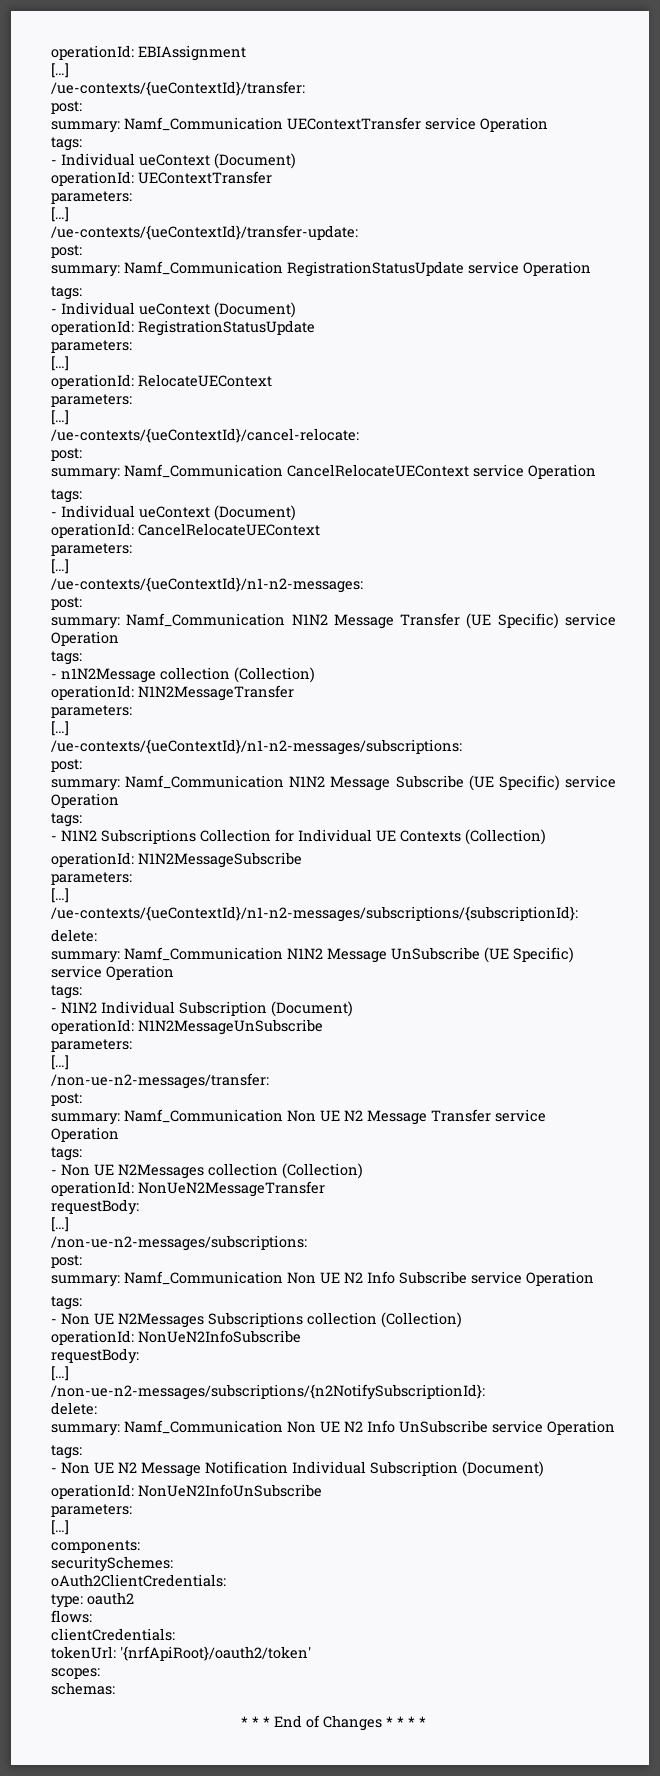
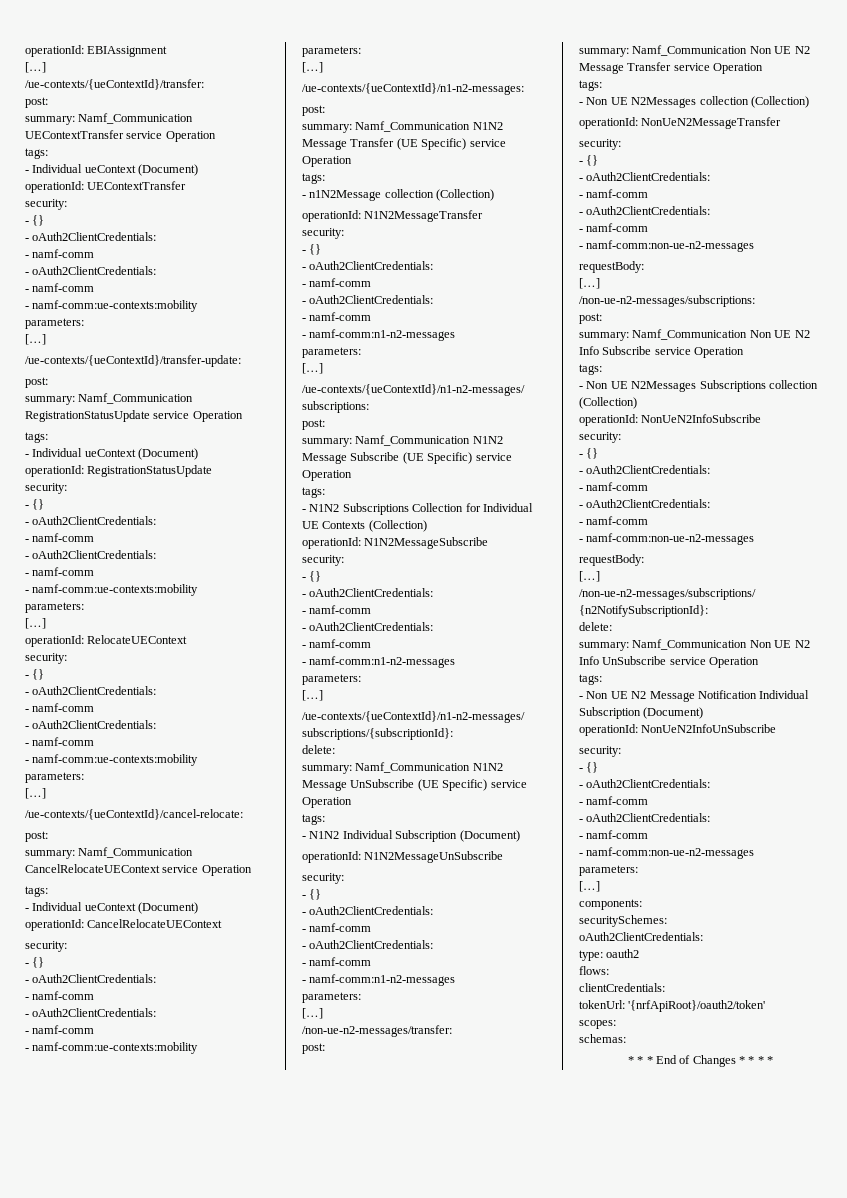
(272, 177) none -> [25,199,67,210] [25,215,45,226] [25,232,157,241] [25,249,95,258] [25,266,157,275] [25,283,95,292] [25,300,199,312] // security: // - {} // - oAuth2ClientCredentials: // - namf-comm // - oAuth2ClientCredentials: // - namf-comm // - namf-comm:ue-contexts:mobility
[51,340,132,353] [51,356,69,371] [51,374,272,389] parameters: // […] // operationId: RelocateUEContext -> [25,483,67,494] [25,499,45,510] [25,516,157,525] [25,533,95,542] [25,550,157,559] [25,567,95,576] [25,584,199,596] [25,602,84,613] [25,618,46,629] [25,635,188,647] [25,653,67,664] [25,669,45,680] [25,686,157,695] [25,703,95,712] [25,720,157,729] [25,737,95,746] [25,754,199,766] security: // - {} // - oAuth2ClientCredentials: // - namf-comm // - oAuth2ClientCredentials: // - namf-comm // - namf-comm:ue-contexts:mobility // parameters: // […] // operationId: RelocateUEContext // security: // - {} // - oAuth2ClientCredentials: // - namf-comm // - oAuth2ClientCredentials: // - namf-comm // - namf-comm:ue-contexts:mobility
(320, 529) none -> [25,941,67,952] [25,957,45,968] [25,974,157,983] [25,991,95,1000] [25,1008,157,1017] [25,1025,95,1034] [25,1042,199,1054] // security: // - {} // - oAuth2ClientCredentials: // - namf-comm // - oAuth2ClientCredentials: // - namf-comm // - namf-comm:ue-contexts:mobility
(294, 693) none -> [302,228,344,239] [302,244,322,255] [302,261,434,270] [302,278,372,287] [302,295,434,304] [302,312,372,321] [302,329,456,341] // security: // - {} // - oAuth2ClientCredentials: // - namf-comm // - oAuth2ClientCredentials: // - namf-comm // - namf-comm:n1-n2-messages
(302, 860) none -> [302,555,344,566] [302,571,322,582] [302,588,434,597] [302,605,372,614] [302,622,434,631] [302,639,372,648] [302,656,456,668] // security: // - {} // - oAuth2ClientCredentials: // - namf-comm // - oAuth2ClientCredentials: // - namf-comm // - namf-comm:n1-n2-messages
(323, 1027) none -> [302,873,344,884] [302,889,322,900] [302,906,434,915] [302,923,372,932] [302,940,434,949] [302,957,372,966] [302,974,456,986] // security: // - {} // - oAuth2ClientCredentials: // - namf-comm // - oAuth2ClientCredentials: // - namf-comm // - namf-comm:n1-n2-messages
(325, 1189) none -> [579,139,621,150] [579,155,599,166] [579,172,711,181] [579,189,649,198] [579,206,711,215] [579,223,649,232] [579,240,755,252] // security: // - {} // - oAuth2ClientCredentials: // - namf-comm // - oAuth2ClientCredentials: // - namf-comm // - namf-comm:non-ue-n2-messages
(301, 1336) none -> [579,432,621,443] [579,448,599,459] [579,465,711,474] [579,482,649,491] [579,499,711,508] [579,516,649,525] [579,533,755,545] // security: // - {} // - oAuth2ClientCredentials: // - namf-comm // - oAuth2ClientCredentials: // - namf-comm // - namf-comm:non-ue-n2-messages
(322, 1490) none -> [579,746,621,757] [579,762,599,773] [579,779,711,788] [579,796,649,805] [579,813,711,822] [579,830,649,839] [579,847,755,859] // security: // - {} // - oAuth2ClientCredentials: // - namf-comm // - oAuth2ClientCredentials: // - namf-comm // - namf-comm:non-ue-n2-messages

